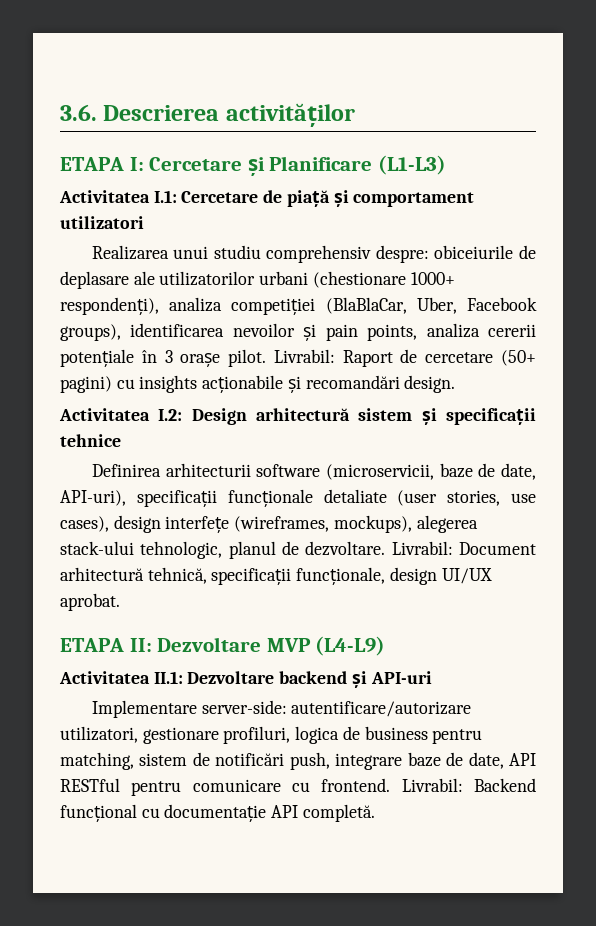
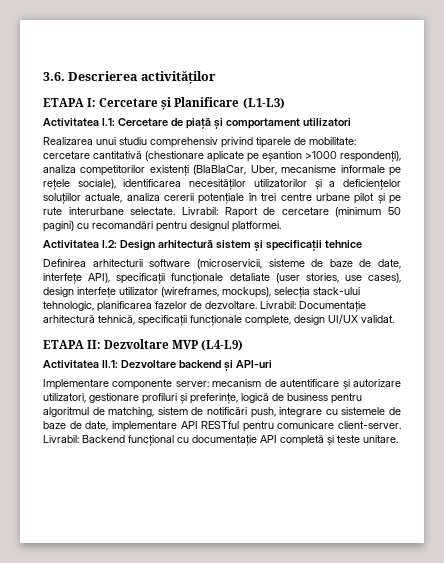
[375,245,536,263] [60,271,455,289] [60,297,537,315] [60,323,537,341] [60,349,536,367] [60,375,456,393] despre: obiceiurile de deplasare ale utilizatorilor urbani (chestionare 1000+ respondenți), analiza competiției (BlaBlaCar, Uber, Facebook groups), identificarea nevoilor și pain points, analiza cererii potențiale în 3 orașe pilot. Livrabil: Raport de cercetare (50+ pagini) cu insights acționabile și recomandări design. -> [221,137,356,148] [43,151,401,162] [43,165,401,176] [43,179,402,190] [43,193,402,204] [43,207,401,218] [43,221,281,232] privind tiparele de mobilitate: cercetare cantitativă (chestionare aplicate pe eșantion >1000 respondenți), analiza competitorilor existenți (BlaBlaCar, Uber, mecanisme informale pe rețele sociale), identificarea necesităților utilizatorilor și a deficiențelor soluțiilor actuale, analiza cererii potențiale în trei centre urbane pilot și pe rute interurbane selectate. Livrabil: Raport de cercetare (minimum 50 pagini) cu recomandări pentru designul platformei.
[439,463,537,480] [60,490,126,506] baze de date, API-uri), -> [268,259,401,269] [43,273,111,284] sisteme de baze de date, interfețe API),
(230, 524) none -> [119,287,158,295] utilizator
[416,515,478,533] alegerea -> [274,287,310,298] selecția
[228,541,276,559] planul -> [97,301,187,312] planificarea fazelor
[459,542,536,555] Document -> [299,301,366,312] Documentație
[296,567,386,585] funcționale, -> [190,315,291,326] funcționale complete,
[60,593,120,611] aprobat. -> [361,315,394,323] validat.
[201,700,472,717] [60,726,340,744] server-side: autentificare/autorizare utilizatori, gestionare profiluri, logica -> [112,379,401,390] [43,393,269,404] componente server: mecanism de autentificare și autorizare utilizatori, gestionare profiluri și preferințe, logică
(483, 736) none -> [43,407,105,417] algoritmul de
[407,752,504,769] baze de date, -> [325,407,402,415] [43,421,177,432] cu sistemele de baze de date, implementare
[292,778,391,792] cu frontend. -> [338,421,401,429] client-server.
[302,804,375,822] completă. -> [280,435,398,446] completă și teste unitare.

